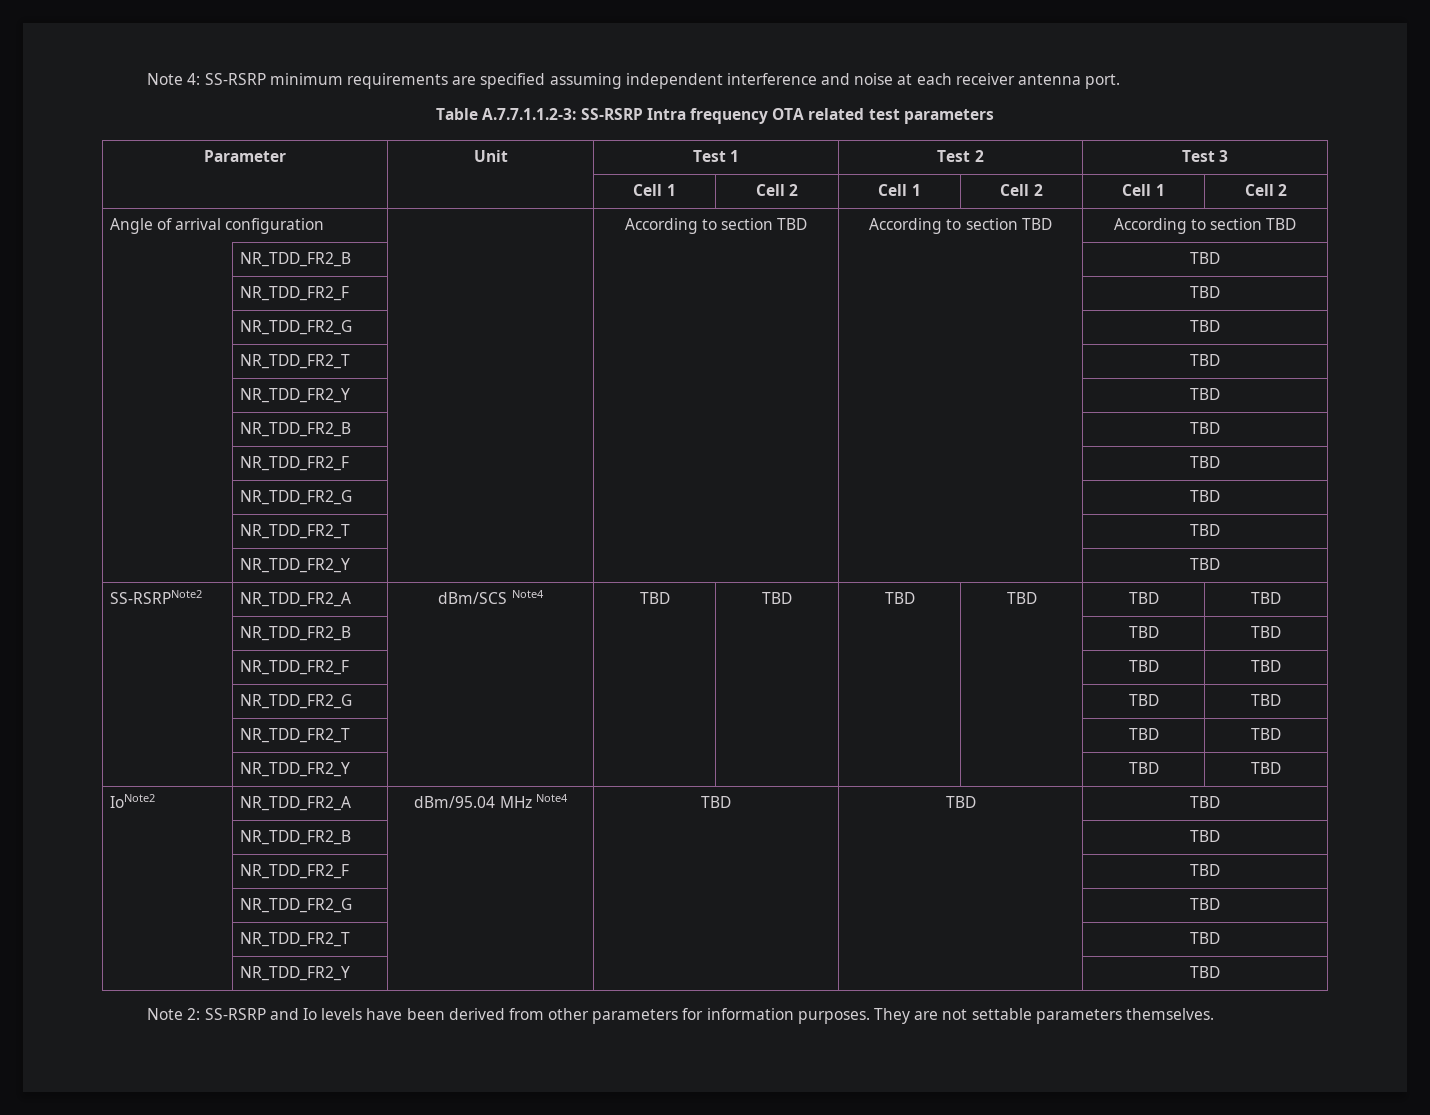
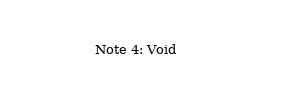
[204,73,1121,89] [436,108,994,124] [204,150,286,162] [473,150,508,162] [692,150,740,162] [937,150,984,162] [1181,150,1229,162] [633,184,676,196] [755,184,799,196] [878,184,921,196] [1000,184,1043,196] [1122,184,1165,196] [1244,184,1288,196] [109,218,325,234] [624,218,808,234] [869,218,1052,234] [1113,218,1297,234] [239,252,351,267] [1190,252,1220,264] [239,286,349,301] [1190,286,1220,298] [239,320,352,335] [1190,320,1220,332] [239,354,350,369] [1190,354,1220,366] [239,388,350,403] [1190,388,1220,400] [239,422,351,437] [1190,422,1220,434] [239,456,349,471] [1190,456,1220,468] [239,490,352,505] [1190,490,1220,502] [239,524,350,539] [1190,524,1220,536] [239,558,350,573] [1190,558,1220,570] [109,590,202,604] [239,592,351,607] [438,590,544,604] [639,592,670,604] [762,592,792,604] [884,592,915,604] [1006,592,1037,604] [1128,592,1159,604] [1251,592,1281,604] [239,626,351,641] [1128,626,1159,638] [1251,626,1281,638] [239,660,349,675] [1128,660,1159,672] [1251,660,1281,672] [239,694,352,709] [1128,694,1159,706] [1251,694,1281,706] [239,728,350,743] [1128,728,1159,740] [1251,728,1281,740] [239,762,350,777] [1128,762,1159,774] [1251,762,1281,774] [109,794,155,808] [239,796,351,811] [414,794,568,808] [701,796,731,808] [945,796,976,808] [1190,796,1220,808] [239,830,351,845] [1190,830,1220,842] [239,864,349,879] [1190,864,1220,876] [239,898,352,913] [1190,898,1220,910] [239,932,350,947] [1190,932,1220,944] [239,966,350,981] [1190,966,1220,978] [147,1008,1214,1024] SS-RSRP minimum requirements are specified assuming independent interference and noise at each receiver antenna port. // Table A.7.7.1.1.2-3: SS-RSRP Intra frequency OTA related test parameters // Parameter | Unit | Test 1 | Test 2 | Test 3 // | | Cell 1 | Cell 2 | Cell 1 | Cell 2 | Cell 1 | Cell 2 // Angle of arrival configuration | | According to section TBD | According to section TBD | According to section TBD // | NR_TDD_FR2_B | | | | TBD // | NR_TDD_FR2_F | | | | TBD // | NR_TDD_FR2_G | | | | TBD // | NR_TDD_FR2_T | | | | TBD // | NR_TDD_FR2_Y | | | | TBD // | NR_TDD_FR2_B | | | | TBD // | NR_TDD_FR2_F | | | | TBD // | NR_TDD_FR2_G | | | | TBD // | NR_TDD_FR2_T | | | | TBD // | NR_TDD_FR2_Y | | | | TBD // SS-RSRPNote2 | NR_TDD_FR2_A | dBm/SCS Note4 | TBD | TBD | TBD | TBD | TBD | TBD // | NR_TDD_FR2_B | | | | | | TBD | TBD // | NR_TDD_FR2_F | | | | | | TBD | TBD // | NR_TDD_FR2_G | | | | | | TBD | TBD // | NR_TDD_FR2_T | | | | | | TBD | TBD // | NR_TDD_FR2_Y | | | | | | TBD | TBD // IoNote2 | NR_TDD_FR2_A | dBm/95.04 MHz Note4 | TBD | TBD | TBD // | NR_TDD_FR2_B | | | | TBD // | NR_TDD_FR2_F | | | | TBD // | NR_TDD_FR2_G | | | | TBD // | NR_TDD_FR2_T | | | | TBD // | NR_TDD_FR2_Y | | | | TBD // Note 2: SS-RSRP and Io levels have been derived from other parameters for information purposes. They are not settable parameters themselves. -> [146,44,177,54] Void

